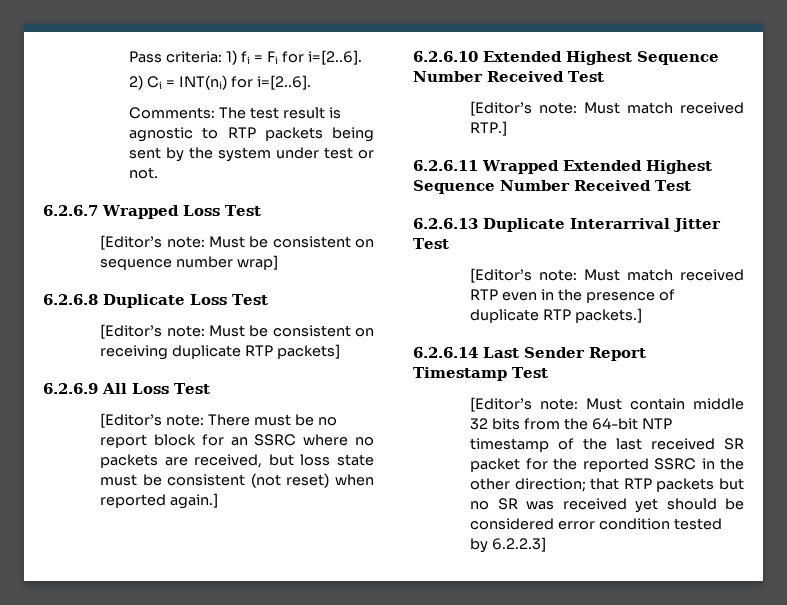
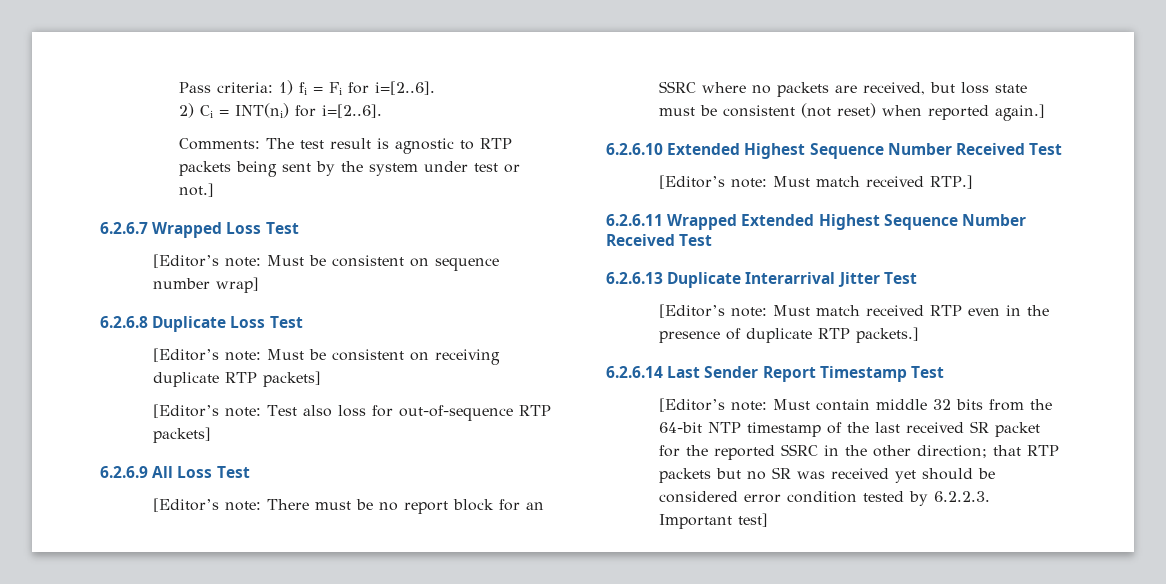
[129,167,159,179] not. -> [178,183,214,197] not.]
(341, 351) none -> [152,404,551,421] [152,427,211,443] // [Editor’s note: Test also loss for out-of-sequence RTP packets]
[492,537,547,552] 6.2.2.3] -> [933,491,990,502] [658,513,768,529] 6.2.2.3. Important test]

